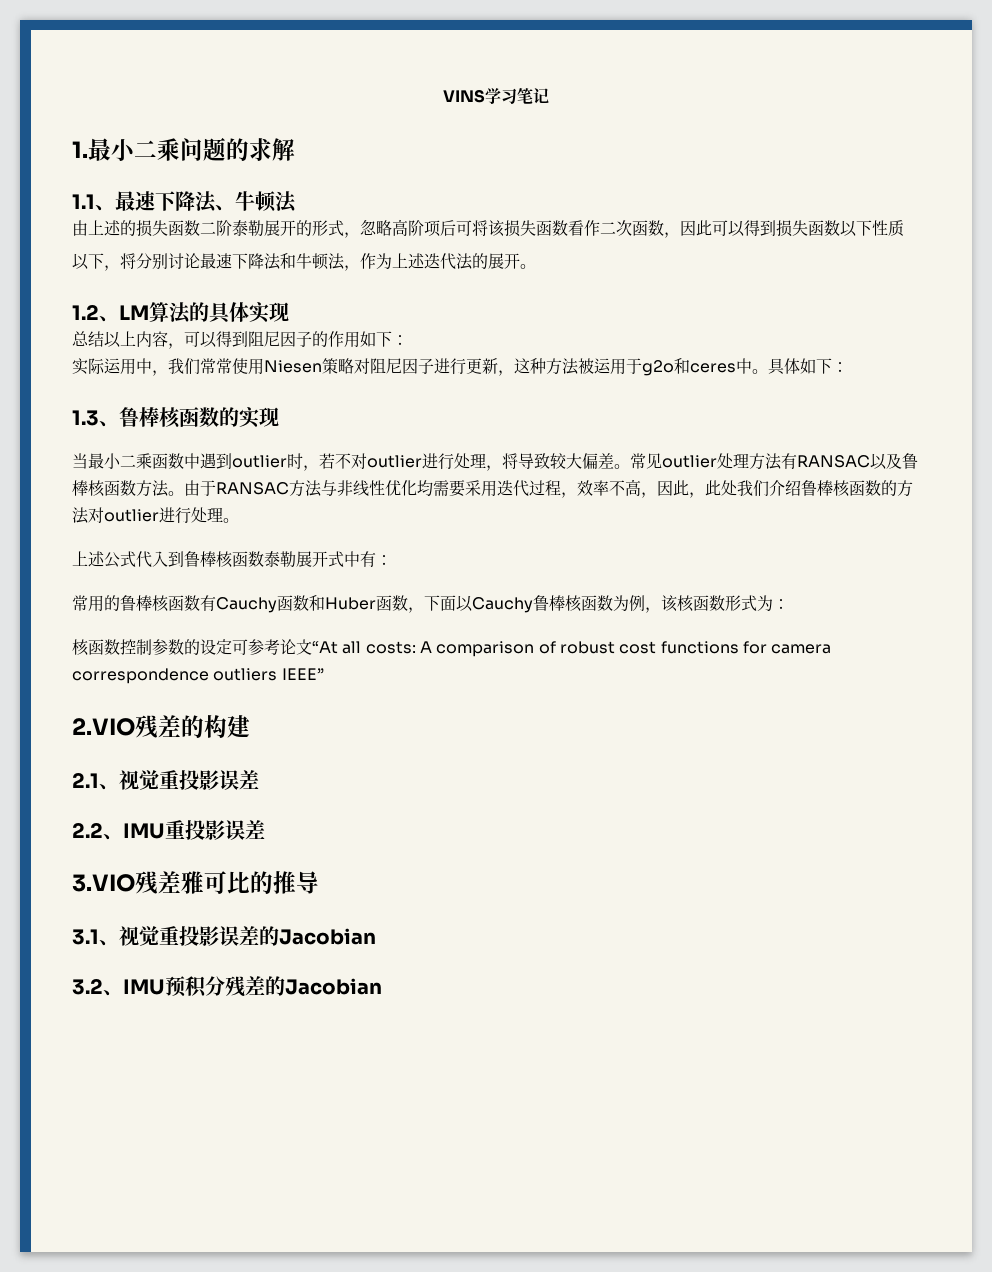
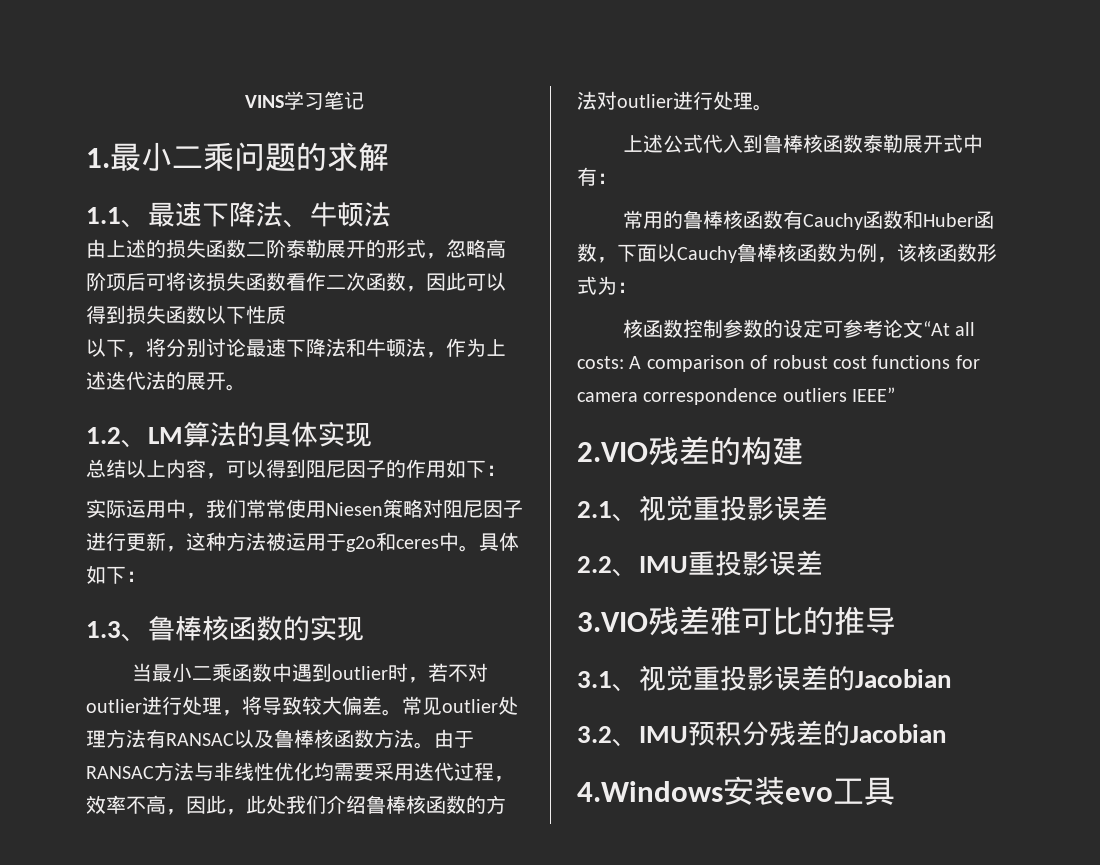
(382, 986) none -> [577,776,895,806] // 4.Windows安装evo工具

